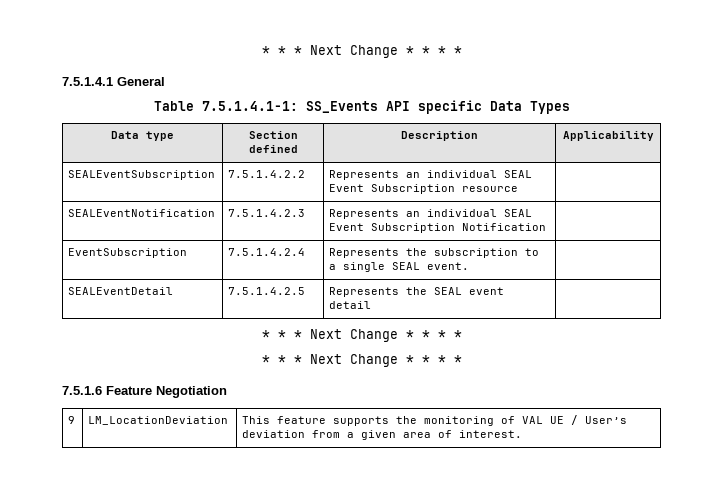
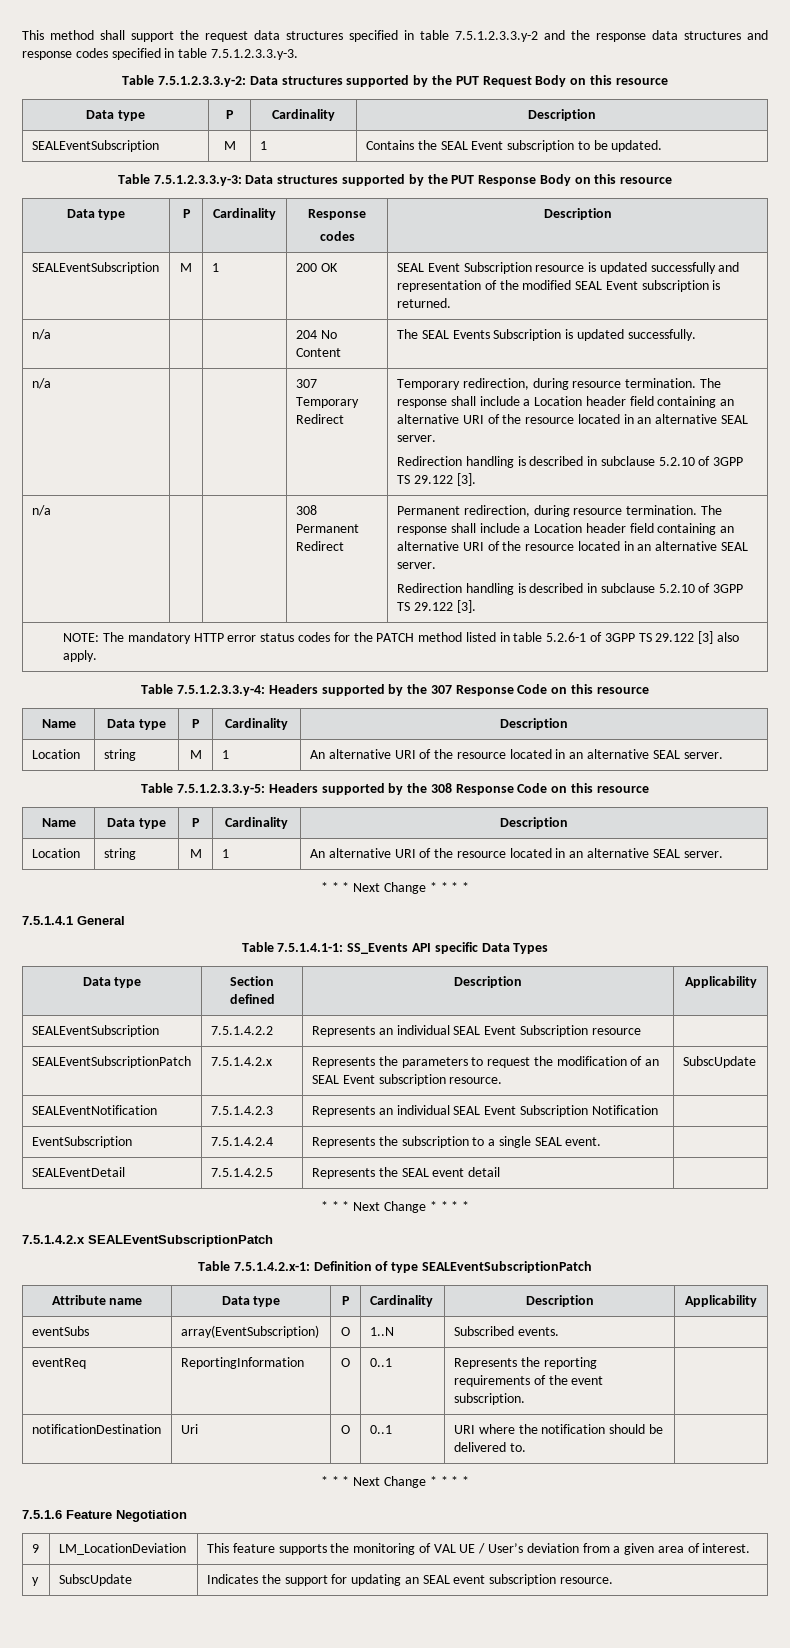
(261, 50) none -> [22,30,768,42] [22,48,298,60] [122,75,668,87] [86,110,145,121] [226,110,234,119] [272,109,335,121] [528,109,596,121] [31,140,159,152] [223,141,236,150] [259,141,267,150] [365,140,663,152] [117,174,673,186] [66,209,126,220] [182,209,191,218] [213,208,276,220] [308,209,366,220] [319,231,355,241] [543,208,612,220] [31,262,159,274] [180,263,192,272] [211,263,219,272] [295,263,338,272] [396,262,740,274] [396,280,721,292] [396,298,451,308] [31,329,51,340] [295,330,337,339] [295,348,341,357] [396,329,696,341] [31,378,51,389] [295,379,317,388] [295,397,359,408] [295,414,344,424] [396,378,721,390] [396,396,735,408] [396,414,748,424] [396,435,436,442] [396,456,744,468] [396,473,476,486] [31,505,51,516] [295,505,317,515] [295,524,359,533] [295,541,344,551] [396,505,722,517] [396,523,735,535] [396,541,748,551] [396,562,436,569] [396,583,744,595] [396,600,476,613] [63,631,739,644] [63,650,98,662] [141,684,649,696] [41,719,76,728] [107,719,166,730] [192,719,200,728] [225,718,288,730] [500,718,568,730] [31,749,80,759] [103,749,136,761] [189,750,202,759] [221,750,229,759] [309,749,723,759] [141,783,649,795] [41,818,76,827] [107,818,166,829] [192,818,200,827] [225,817,288,829] [500,817,568,829] [31,848,80,858] [103,848,136,860] [189,849,202,858] [221,849,229,858] [309,848,723,858] This method shall support the request data structures specified in table 7.5.1.2.3.3.y-2 and the response data structures and response codes specified in table 7.5.1.2.3.3.y-3. // Table 7.5.1.2.3.3.y-2: Data structures supported by the PUT Request Body on this resource // Data type | P | Cardinality | Description // SEALEventSubscription | M | 1 | Contains the SEAL Event subscription to be updated. // Table 7.5.1.2.3.3.y-3: Data structures supported by the PUT Response Body on this resource // Data type | P | Cardinality | Response // codes | Description // SEALEventSubscription | M | 1 | 200 OK | SEAL Event Subscription resource is updated successfully and representation of the modified SEAL Event subscription is returned. // n/a | | | 204 No Content | The SEAL Events Subscription is updated successfully. // n/a | | | 307 Temporary Redirect | Temporary redirection, during resource termination. The response shall include a Location header field containing an alternative URI of the resource located in an alternative SEAL server. // Redirection handling is described in subclause 5.2.10 of 3GPP TS 29.122 [3]. // n/a | | | 308 Permanent Redirect | Permanent redirection, during resource termination. The response shall include a Location header field containing an alternative URI of the resource located in an alternative SEAL server. // Redirection handling is described in subclause 5.2.10 of 3GPP TS 29.122 [3]. // NOTE: The mandatory HTTP error status codes for the PATCH method listed in table 5.2.6-1 of 3GPP TS 29.122 [3] also apply. // Table 7.5.1.2.3.3.y-4: Headers supported by the 307 Response Code on this resource // Name | Data type | P | Cardinality | Description // Location | string | M | 1 | An alternative URI of the resource located in an alternative SEAL server. // Table 7.5.1.2.3.3.y-5: Headers supported by the 308 Response Code on this resource // Name | Data type | P | Cardinality | Description // Location | string | M | 1 | An alternative URI of the resource located in an alternative SEAL server. //
(519, 189) none -> [31,1056,191,1068] [210,1057,272,1066] [311,1056,660,1068] [311,1074,503,1086] [682,1056,756,1068] // SEALEventSubscriptionPatch | 7.5.1.4.2.x | Represents the parameters to request the modification of an SEAL Event subscription resource. | SubscUpdate
(462, 334) none -> [22,1235,273,1247] [198,1261,592,1273] [51,1295,143,1305] [221,1296,281,1307] [342,1296,350,1305] [369,1295,433,1307] [525,1295,594,1307] [685,1295,757,1307] [31,1326,89,1336] [180,1325,319,1338] [341,1327,350,1336] [369,1327,394,1336] [453,1326,559,1336] [31,1358,86,1369] [180,1357,304,1369] [341,1358,350,1367] [369,1358,392,1367] [453,1357,597,1369] [453,1375,604,1387] [453,1393,525,1405] [31,1424,161,1434] [180,1424,198,1434] [341,1425,350,1434] [369,1425,392,1434] [453,1424,663,1434] [453,1442,526,1452] // 7.5.1.4.2.x SEALEventSubscriptionPatch // Table 7.5.1.4.2.x-1: Definition of type SEALEventSubscriptionPatch // Attribute name | Data type | P | Cardinality | Description | Applicability // eventSubs | array(EventSubscription) | O | 1..N | Subscribed events. | // eventReq | ReportingInformation | O | 0..1 | Represents the reporting requirements of the event subscription. | // notificationDestination | Uri | O | 0..1 | URI where the notification should be delivered to. |
(523, 434) none -> [31,1577,39,1586] [58,1574,132,1586] [206,1574,613,1586] // y | SubscUpdate | Indicates the support for updating an SEAL event subscription resource.

